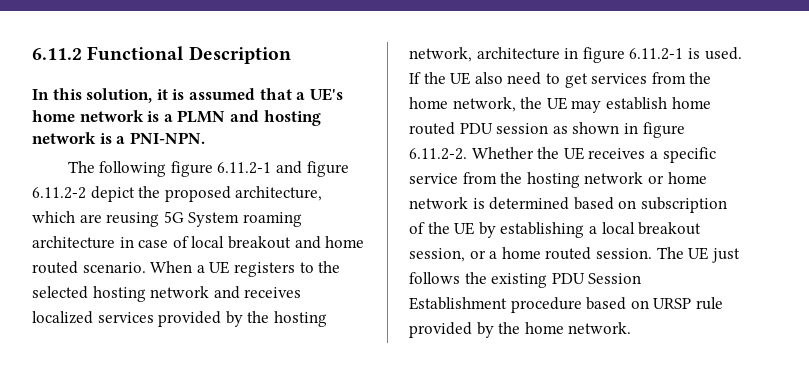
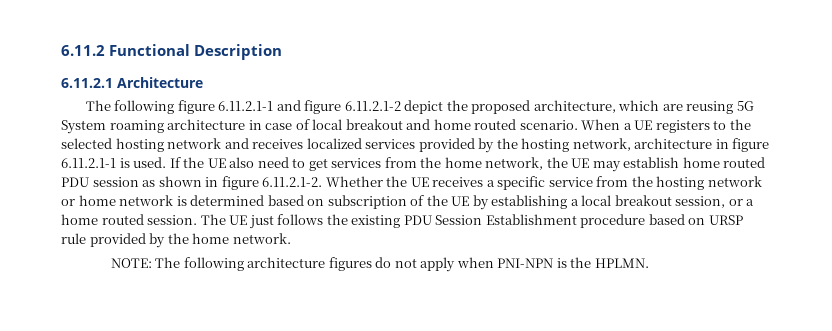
[32,88,343,103] [32,110,321,126] [32,132,205,144] In this solution, it is assumed that a UE's home network is a PLMN and hosting network is a PNI-NPN. -> [61,77,203,88] 6.11.2.1 Architecture
[217,162,272,174] 6.11.2-1 -> [218,101,274,111] 6.11.2.1-1
[32,187,86,199] 6.11.2-2 -> [344,101,401,111] 6.11.2.1-2
[629,48,684,60] 6.11.2-1 -> [61,158,116,168] 6.11.2.1-1
[409,148,467,160] 6.11.2-2. -> [262,177,323,187] 6.11.2.1-2.
(632, 328) none -> [110,257,649,272] // NOTE: The following architecture figures do not apply when PNI-NPN is the HPLMN.

